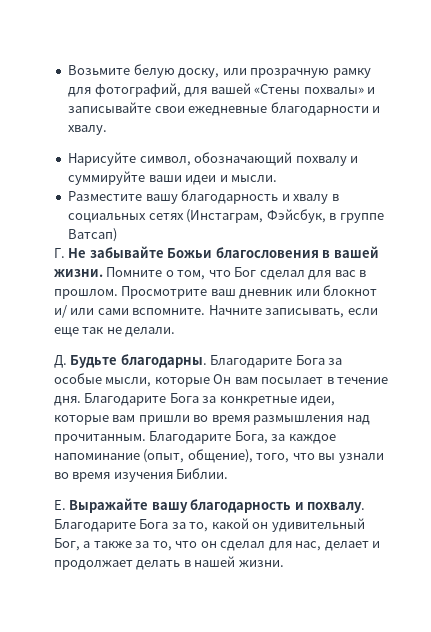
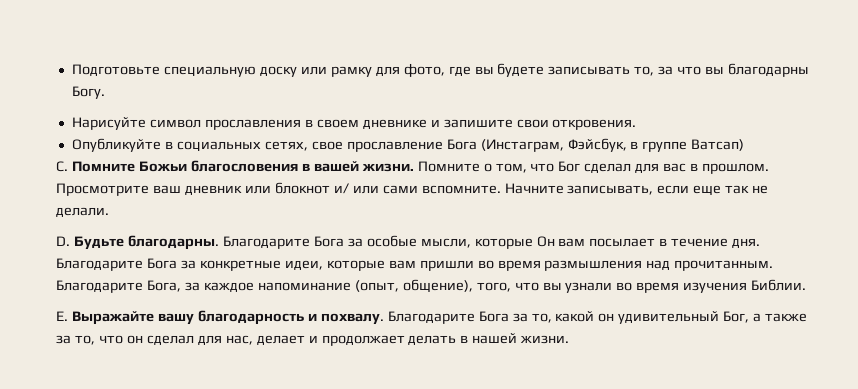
[68,64,371,78] [68,83,376,97] [68,102,381,116] [68,125,108,135] [68,152,359,166] [68,171,278,185] [68,190,339,204] [68,213,184,223] Возьмите белую доску, или прозрачную рамку для фотографий, для вашей «Стены похвалы» и записывайте свои ежедневные благодарности и хвалу. // Нарисуйте символ, обозначающий похвалу и суммируйте ваши идеи и мысли. // Разместите вашу благодарность и хвалу в социальных сетях -> [72,63,809,77] [72,86,106,99] [72,117,637,130] [72,138,477,152] Подготовьте специальную доску или рамку для фото, где вы будете записывать то, за что вы благодарны Богу. // Нарисуйте символ прославления в своем дневнике и запишите свои откровения. // Опубликуйте в социальных сетях, свое прославление Бога
[53,246,164,258] Г. Не забывайте -> [56,161,136,172] C. Помните
[53,355,67,368] Д. -> [56,236,71,246] D.

